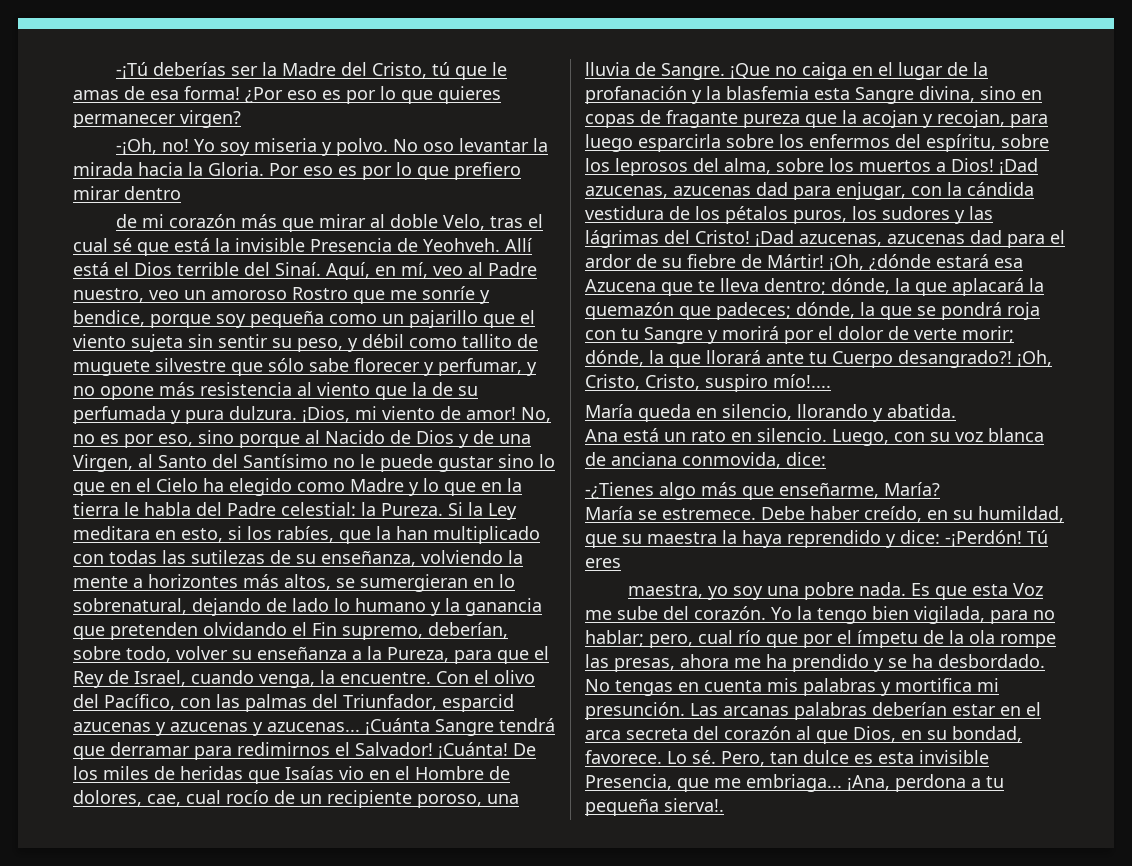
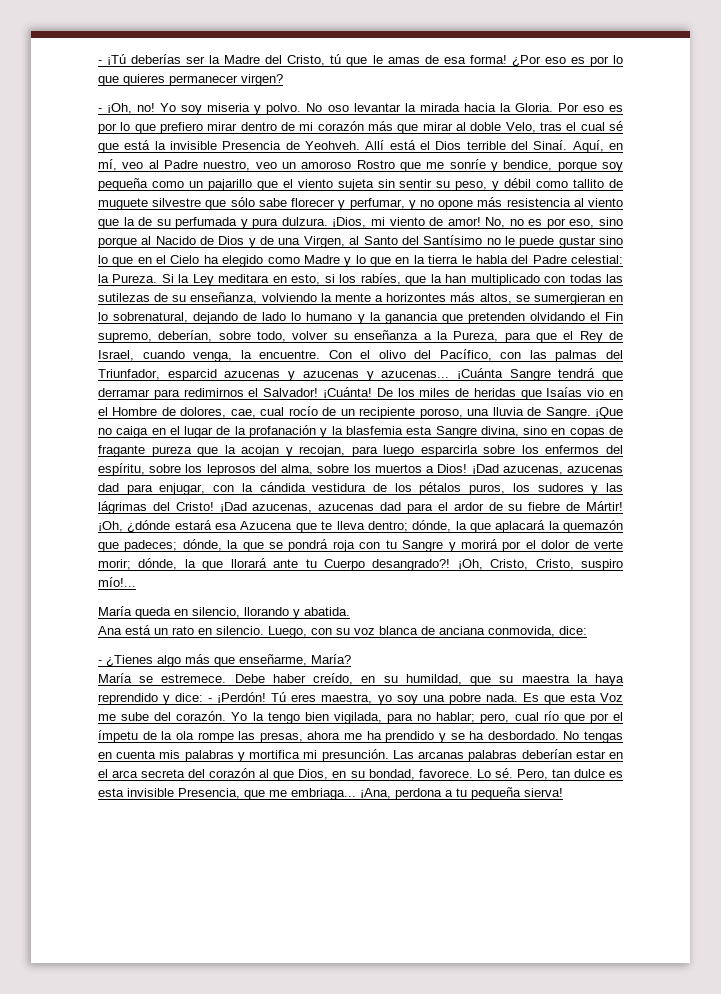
[115,62,148,79] -¡Tú -> [98,54,127,65] - ¡Tú
[115,138,157,155] -¡Oh, -> [98,103,133,114] - ¡Oh,
(181, 193) // -> (277, 126) none
[773,374,831,388] mío!.... -> [98,577,136,587] mío!...
[585,482,654,499] -¿Tienes -> [98,655,153,667] - ¿Tienes
[945,530,1022,547] -¡Perdón! -> [208,692,267,703] - ¡Perdón!
(621, 563) // -> (317, 698) none
[664,798,724,812] sierva!. -> [524,788,563,797] sierva!

